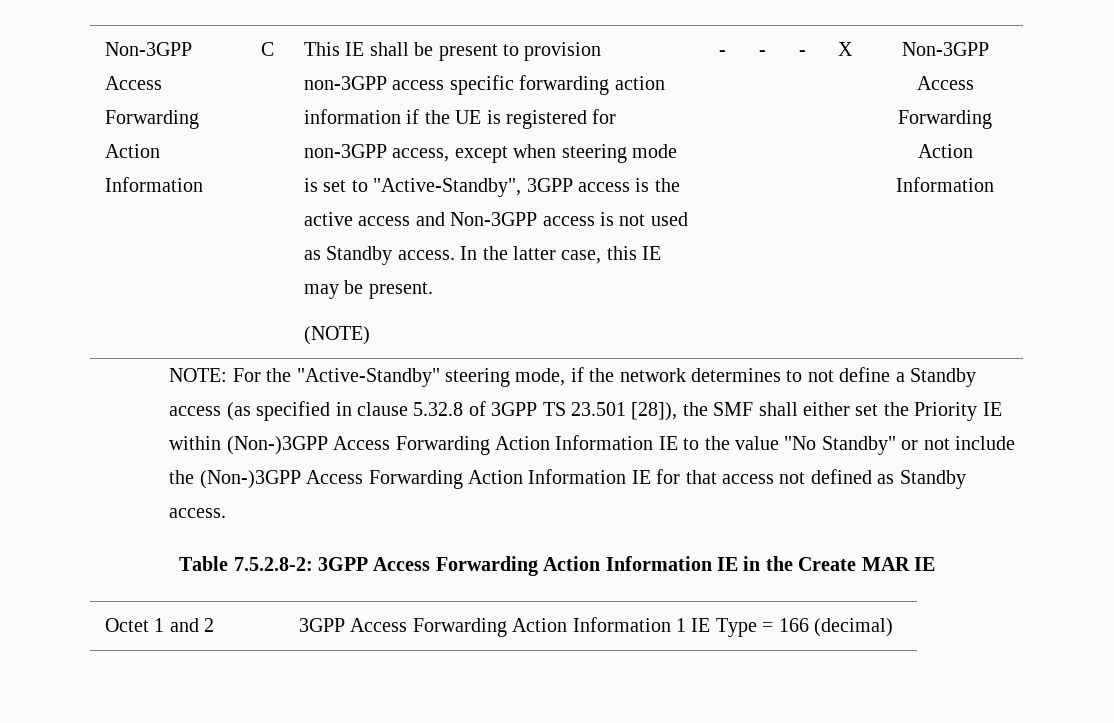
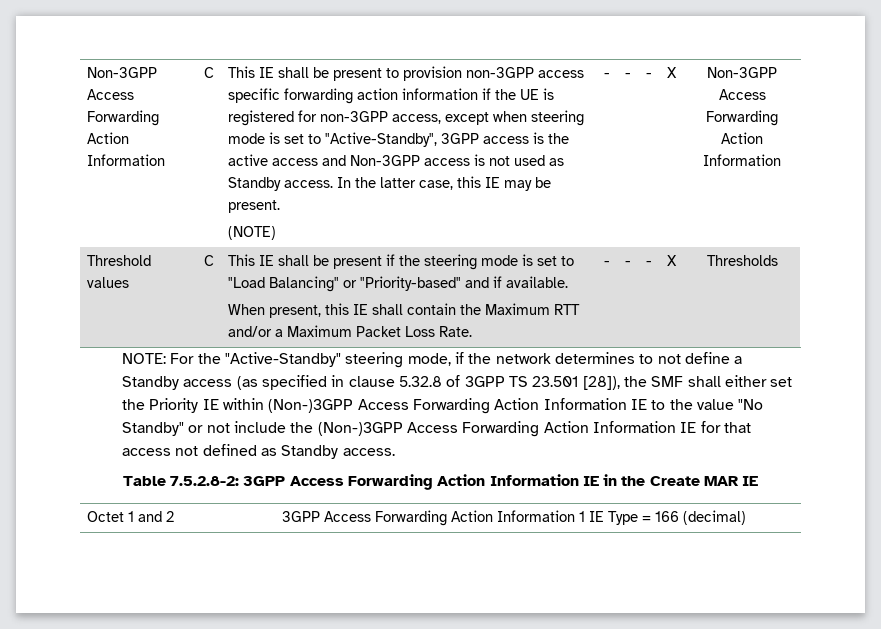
(994, 184) none -> [86,255,151,266] [86,277,129,288] [204,255,214,266] [227,254,574,270] [227,276,568,292] [227,303,580,318] [227,325,472,337] [604,261,610,266] [625,261,631,266] [646,261,652,266] [667,255,677,266] [706,255,778,266] // Threshold values | C | This IE shall be present if the steering mode is set to "Load Balancing" or "Priority-based" and if available. // When present, this IE shall contain the Maximum RTT and/or a Maximum Packet Loss Rate. | - | - | - | X | Thresholds

